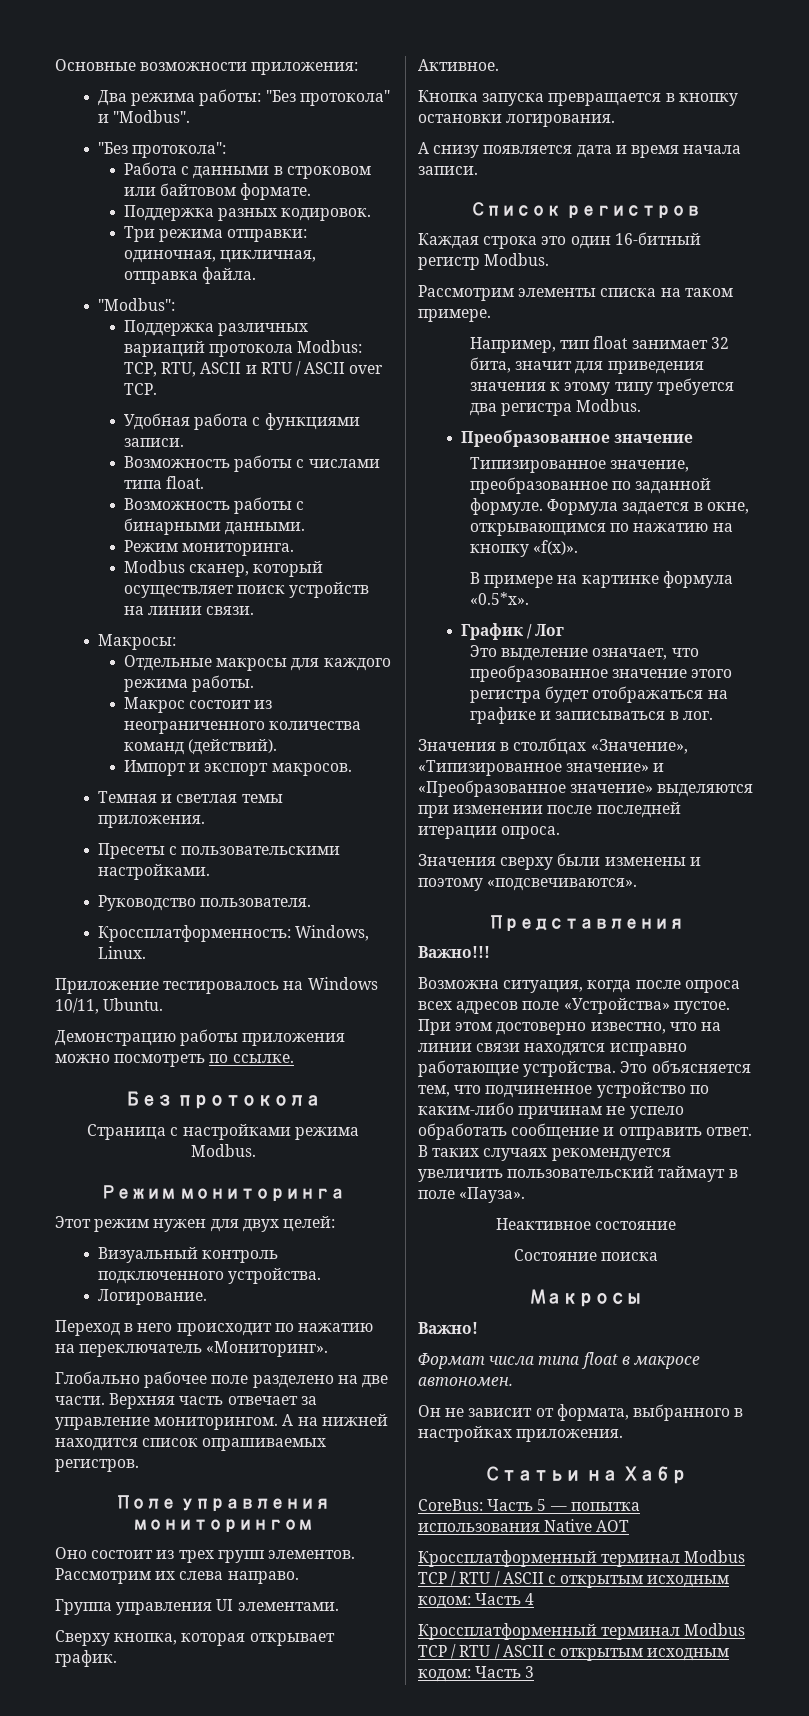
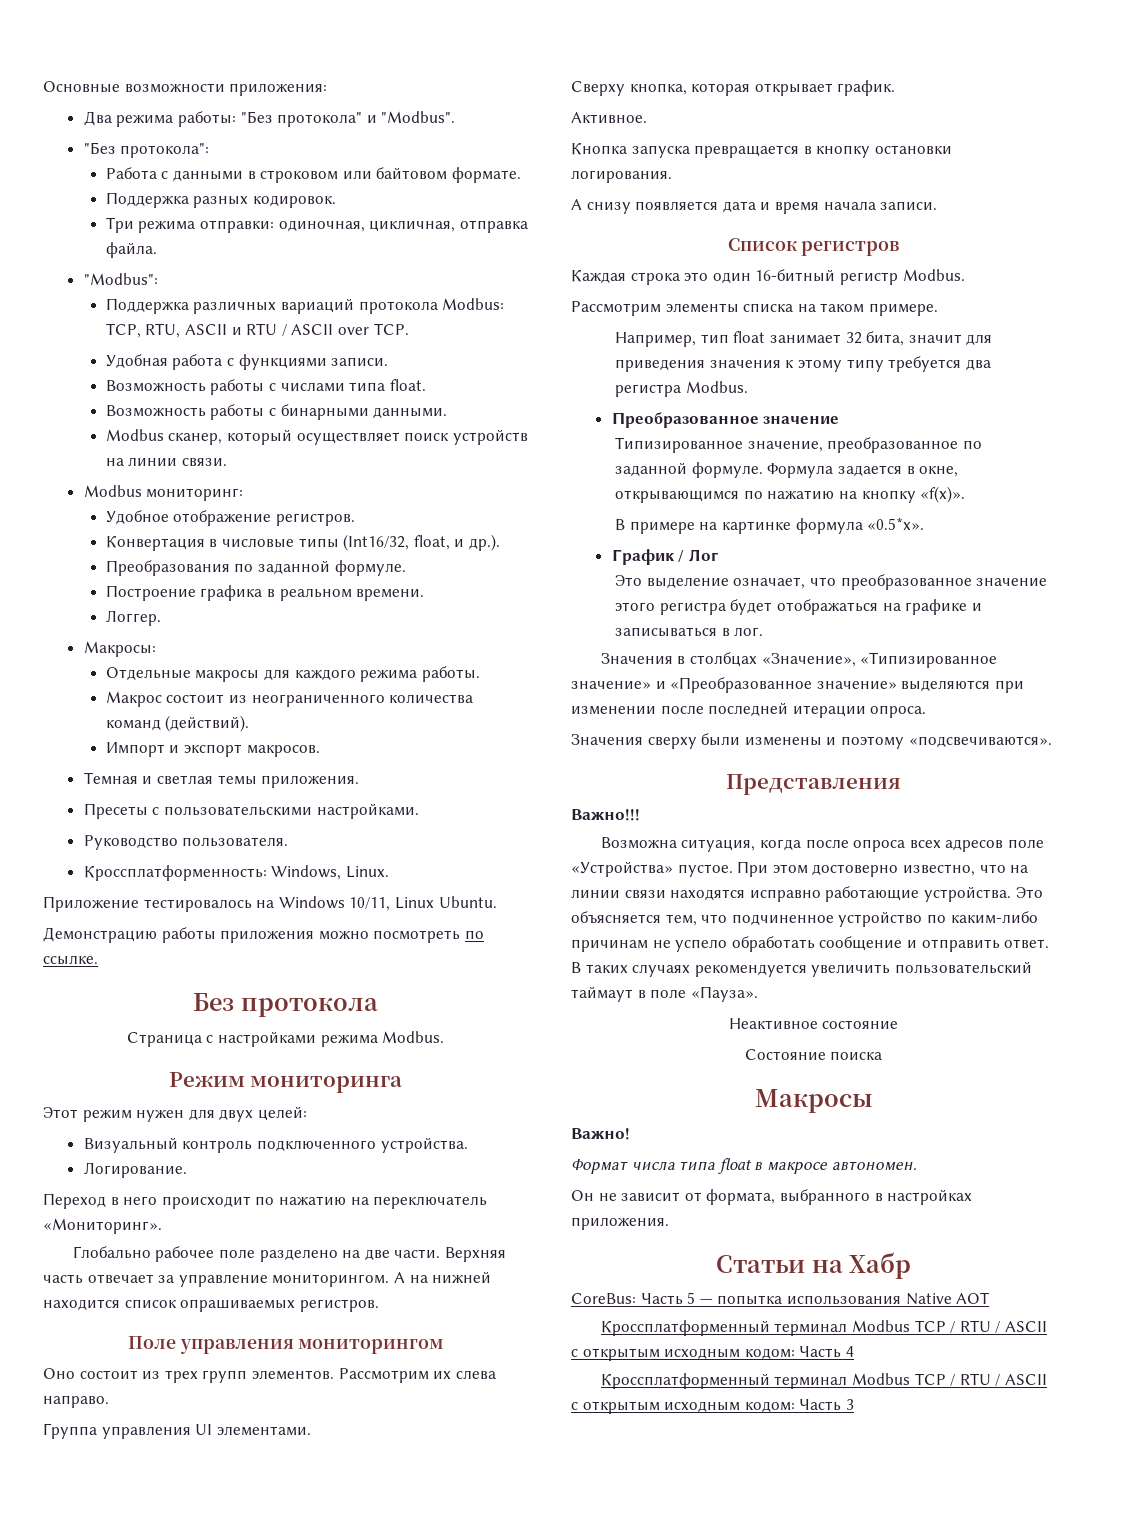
[124,540,295,556] // Режим мониторинга. -> (448, 413) none
(255, 610) none -> [83,485,244,501] [105,510,356,526] [105,534,500,551] [105,560,406,576] [105,585,425,601] [105,610,161,626] // Modbus мониторинг: // Удобное отображение регистров. // Конвертация в числовые типы (Int16/32, float, и др.). // Преобразования по заданной формуле. // Построение графика в реальном времени. // Логгер.
(99, 1006) none -> [394,897,434,909] Linux

